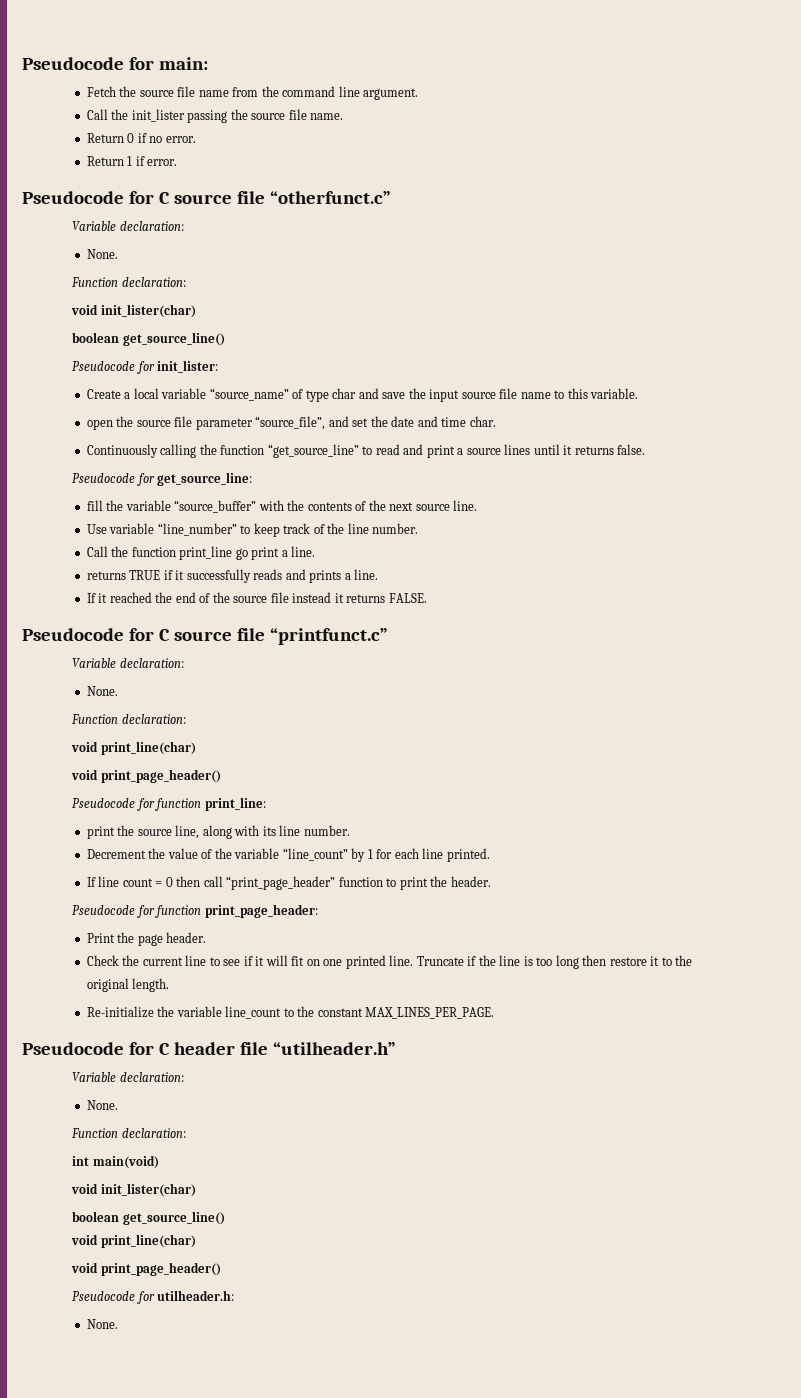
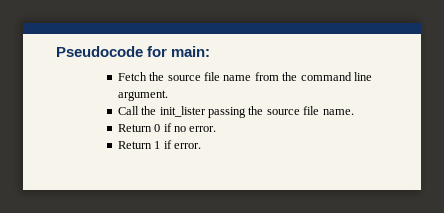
[22,191,391,204] [72,221,184,231] [86,249,118,259] [71,277,186,287] [71,304,196,318] [72,332,225,346] [72,360,219,374] [86,388,639,402] [86,416,496,430] [86,444,646,458] [72,472,253,486] [86,500,478,513] [86,523,419,537] [86,546,316,560] [86,569,379,583] [86,592,427,603] [22,628,388,645] [72,658,184,668] [86,686,118,696] [71,714,186,724] [71,741,196,755] [71,769,221,783] [72,797,266,811] [86,825,350,839] [86,848,490,862] [86,876,491,890] [72,904,318,918] [86,932,207,946] [86,955,693,969] [86,978,170,992] [86,1006,495,1019] [22,1042,396,1055] [72,1072,184,1082] [86,1100,118,1110] [71,1128,186,1138] [72,1155,159,1169] [71,1183,196,1197] [72,1211,225,1225] [71,1234,196,1248] [71,1262,221,1276] [72,1290,235,1304] [86,1319,118,1329] // Pseudocode for C source file “otherfunct.c” // Variable declaration: // None. // Function declaration: // void init_lister(char) // boolean get_source_line() // Pseudocode for init_lister: // Create a local variable “source_name” of type char and save the input source file name to this variable. // open the source file parameter “source_file”, and set the date and time char. // Continuously calling the function “get_source_line” to read and print a source lines until it returns false. // Pseudocode for get_source_line: // fill the variable “source_buffer” with the contents of the next source line. // Use variable “line_number” to keep track of the line number. // Call the function print_line go print a line. // returns TRUE if it successfully reads and prints a line. // If it reached the end of the source file instead it returns FALSE. // Pseudocode for C source file “printfunct.c” // Variable declaration: // None. // Function declaration: // void print_line(char) // void print_page_header() // Pseudocode for function print_line: // print the source line, along with its line number. // Decrement the value of the variable “line_count” by 1 for each line printed. // If line count = 0 then call “print_page_header” function to print the header. // Pseudocode for function print_page_header: // Print the page header. // Check the current line to see if it will fit on one printed line. Truncate if the line is too long then restore it to the original length. // Re-initialize the variable line_count to the constant MAX_LINES_PER_PAGE. // Pseudocode for C header file “utilheader.h” // Variable declaration: // None. // Function declaration: // int main(void) // void init_lister(char) // boolean get_source_line() // void print_line(char) // void print_page_header() // Pseudocode for utilheader.h: // None. -> (202, 146) none

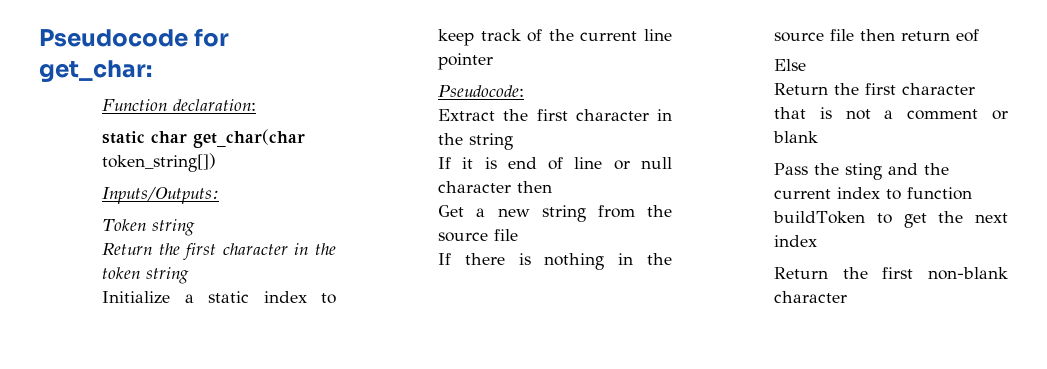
[171,46,211,57] [117,72,372,81] [117,90,168,101] [117,106,354,118] [117,123,217,132] [117,140,202,149] main: // Fetch the source file name from the command line argument. // Call the init_lister passing the source file name. // Return 0 if no error. // Return 1 if error. -> [39,60,152,83] [102,99,257,111] [102,129,306,148] [102,153,217,172] [102,187,220,204] [102,219,196,236] [102,243,336,260] [102,267,190,284] [102,291,336,304] [438,29,672,46] [438,53,494,70] [438,85,525,97] [438,109,672,121] [438,133,514,150] [438,157,672,170] [438,181,553,193] [438,205,672,222] [438,229,519,242] [438,253,672,270] [774,29,980,42] [774,59,807,71] [774,83,976,95] [774,107,1008,120] [773,131,819,143] [774,163,950,180] [774,187,973,200] [773,211,1008,228] [774,235,818,247] [774,267,1008,280] [774,291,848,303] get_char: // Function declaration: // static char get_char(char token_string[]) // Inputs/Outputs: // Token string // Return the first character in the token string // Initialize a static index to keep track of the current line pointer // Pseudocode: // Extract the first character in the string // If it is end of line or null character then // Get a new string from the source file // If there is nothing in the source file then return eof // Else // Return the first character that is not a comment or blank // Pass the sting and the current index to function buildToken to get the next index // Return the first non-blank character

